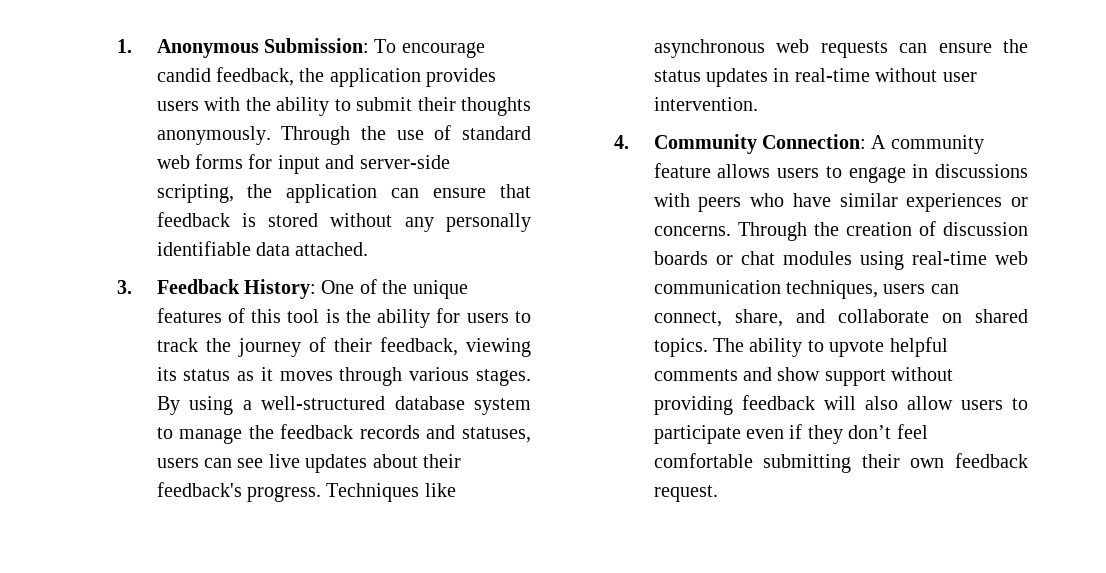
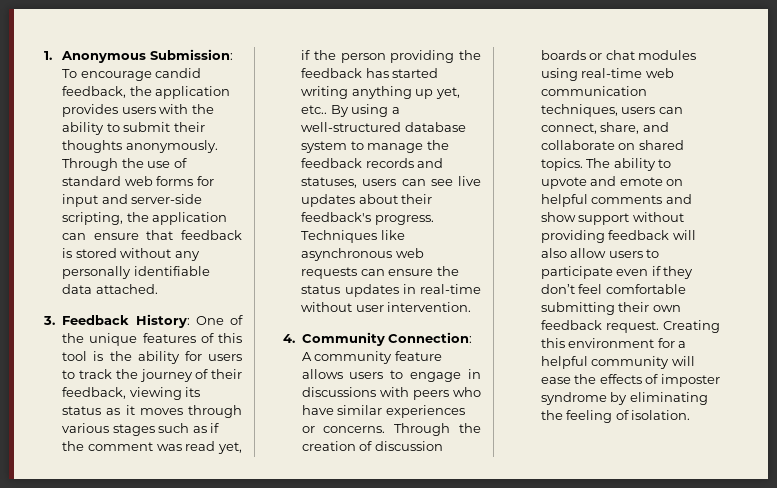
[476,369,531,386] stages. -> [112,423,220,436] [62,441,242,454] [301,50,481,63] [301,68,439,78] [301,86,460,99] [301,105,328,114] stages such as if the comment was read yet, if the person providing the feedback has started writing anything up yet, etc..
(885, 348) none -> [590,176,684,186] and emote on
(718, 493) none -> [663,320,720,333] [540,338,687,348] [540,356,695,369] [540,374,720,387] [540,392,708,405] [540,410,691,423] Creating this environment for a helpful community will ease the effects of imposter syndrome by eliminating the feeling of isolation.

